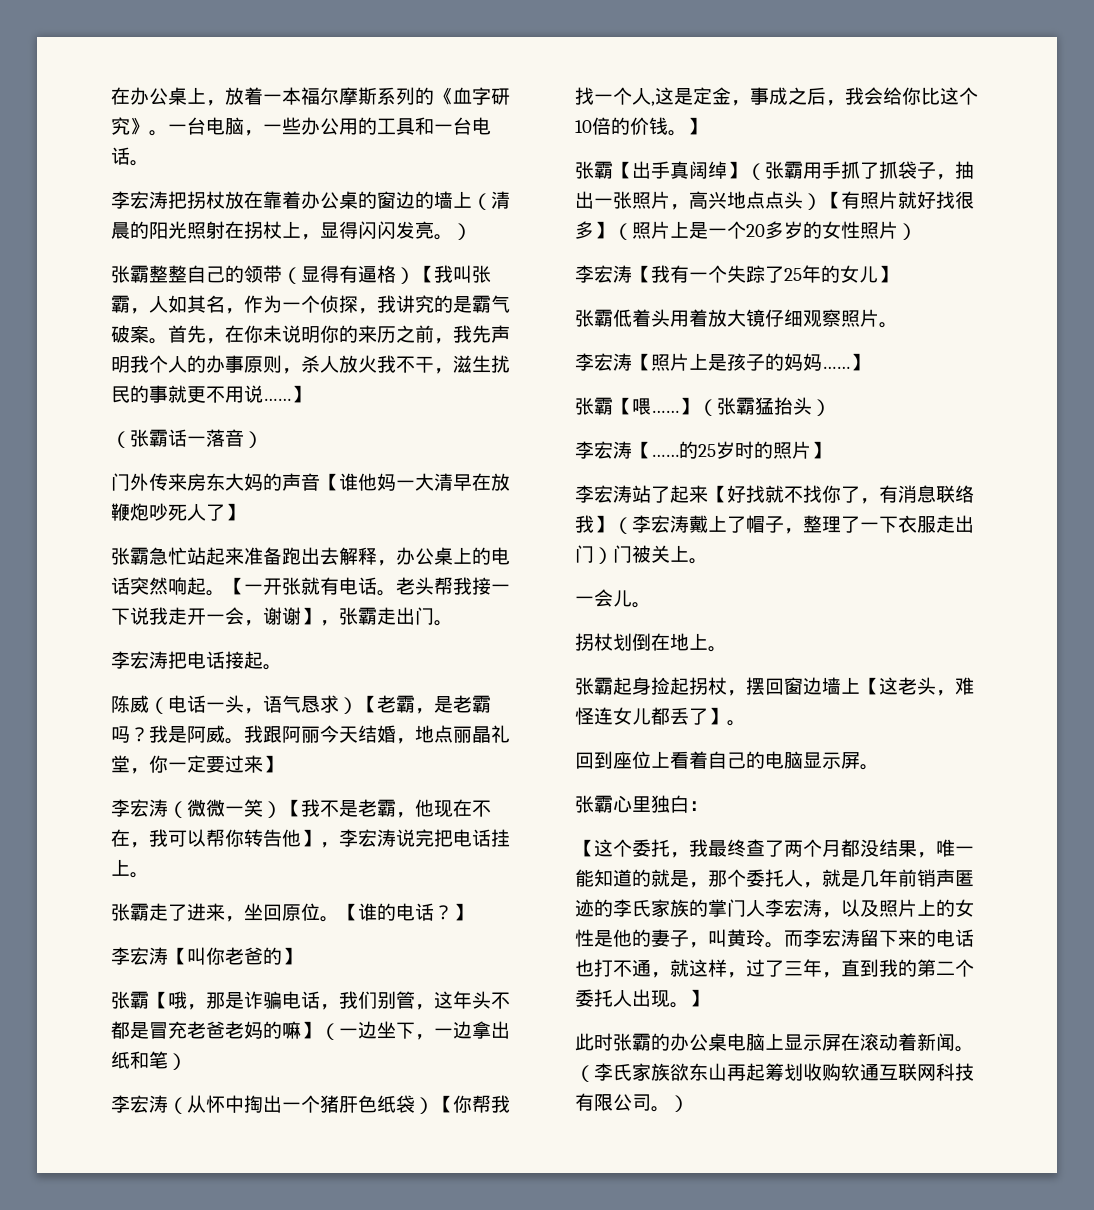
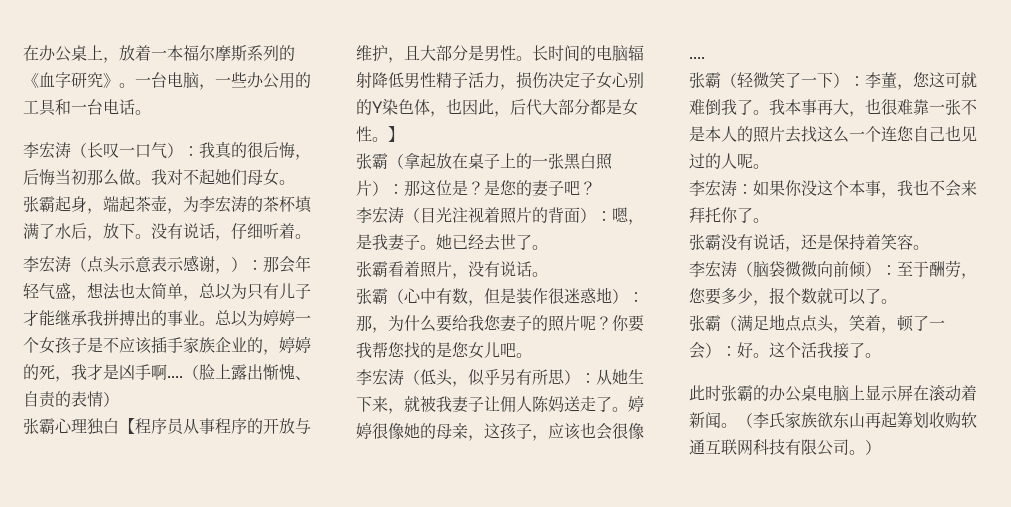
[168,191,510,210] [111,221,472,240] [111,265,491,284] [111,295,510,314] [111,325,510,344] [111,355,510,374] [111,385,310,403] [111,429,263,448] [111,473,510,491] [111,503,244,521] [111,547,510,566] [111,577,510,596] [111,607,453,626] [111,651,282,670] [111,695,491,714] [111,725,510,744] [111,755,282,774] [111,799,491,818] [111,829,510,848] [111,859,149,878] [111,903,472,922] [111,947,301,965] [111,991,510,1010] [111,1021,510,1040] [111,1051,187,1070] [111,1095,510,1114] [575,87,978,106] [575,117,706,136] [575,161,974,180] [575,191,974,210] [575,221,917,240] [575,265,897,283] [575,309,898,328] [575,353,869,371] [575,397,831,416] [575,441,830,459] [575,485,974,504] [575,515,974,534] [575,545,708,564] [575,589,651,608] [575,633,727,652] [575,677,974,696] [575,707,746,726] [575,751,879,770] [575,795,708,813] [575,839,974,858] [575,869,974,888] [575,899,974,918] [575,929,974,948] [575,959,974,978] [575,989,708,1008] 把拐杖放在靠着办公桌的窗边的墙上（清晨的阳光照射在拐杖上，显得闪闪发亮。） // 张霸整整自己的领带（显得有逼格）【我叫张霸，人如其名，作为一个侦探，我讲究的是霸气破案。首先，在你未说明你的来历之前，我先声明我个人的办事原则，杀人放火我不干，滋生扰民的事就更不用说……】 // （张霸话一落音） // 门外传来房东大妈的声音【谁他妈一大清早在放鞭炮吵死人了】 // 张霸急忙站起来准备跑出去解释，办公桌上的电话突然响起。【一开张就有电话。老头帮我接一下说我走开一会，谢谢】，张霸走出门。 // 李宏涛把电话接起。 // 陈威（电话一头，语气恳求）【老霸，是老霸吗？我是阿威。我跟阿丽今天结婚，地点丽晶礼堂，你一定要过来】 // 李宏涛（微微一笑）【我不是老霸，他现在不在，我可以帮你转告他】，李宏涛说完把电话挂上。 // 张霸走了进来，坐回原位。【谁的电话？】 // 李宏涛【叫你老爸的】 // 张霸【哦，那是诈骗电话，我们别管，这年头不都是冒充老爸老妈的嘛】（一边坐下，一边拿出纸和笔） // 李宏涛（从怀中掏出一个猪肝色纸袋）【你帮我找一个人,这是定金，事成之后，我会给你比这个10倍的价钱。】 // 张霸【出手真阔绰】（张霸用手抓了抓袋子，抽出一张照片，高兴地点点头）【有照片就好找很多】（照片上是一个20多岁的女性照片） // 李宏涛【我有一个失踪了25年的女儿】 // 张霸低着头用着放大镜仔细观察照片。 // 李宏涛【照片上是孩子的妈妈……】 // 张霸【喂……】（张霸猛抬头） // 李宏涛【……的25岁时的照片】 // 李宏涛站了起来【好找就不找你了，有消息联络我】（李宏涛戴上了帽子，整理了一下衣服走出门）门被关上。 // 一会儿。 // 拐杖划倒在地上。 // 张霸起身捡起拐杖，摆回窗边墙上【这老头，难怪连女儿都丢了】。 // 回到座位上看着自己的电脑显示屏。 // 张霸心里独白： // 【这个委托，我最终查了两个月都没结果，唯一能知道的就是，那个委托人，就是几年前销声匿迹的李氏家族的掌门人李宏涛，以及照片上的女性是他的妻子，叫黄玲。而李宏涛留下来的电话也打不通，就这样，过了三年，直到我的第二个委托人出现。】 -> [71,141,311,160] [23,169,295,186] [23,195,313,214] [23,223,311,241] [23,255,311,274] [23,282,311,301] [23,309,311,327] [23,336,311,355] [23,364,311,382] [23,391,119,408] [23,418,311,435] [356,45,644,63] [356,72,644,90] [356,98,638,117] [356,126,404,142] [356,153,613,170] [356,180,596,197] [356,207,644,225] [356,234,548,251] [356,261,548,279] [356,287,644,306] [356,315,644,333] [356,342,532,359] [356,369,644,387] [356,395,644,414] [356,422,644,441] [689,57,705,59] [689,72,977,90] [689,98,977,117] [689,125,977,143] [689,153,769,169] [689,179,977,198] [689,207,769,223] [689,234,929,252] [689,260,977,279] [689,287,897,306] [689,314,945,333] [689,342,881,359] （长叹一口气）：我真的很后悔，后悔当初那么做。我对不起她们母女。 // 张霸起身，端起茶壶，为李宏涛的茶杯填满了水后，放下。没有说话，仔细听着。 // 李宏涛（点头示意表示感谢，）：那会年轻气盛，想法也太简单，总以为只有儿子才能继承我拼搏出的事业。总以为婷婷一个女孩子是不应该插手家族企业的，婷婷的死，我才是凶手啊....（脸上露出惭愧、自责的表情） // 张霸心理独白【程序员从事程序的开放与维护，且大部分是男性。长时间的电脑辐射降低男性精子活力，损伤决定子女心别的Y染色体，也因此，后代大部分都是女性。】 // 张霸（拿起放在桌子上的一张黑白照片）：那这位是？是您的妻子吧？ // 李宏涛（目光注视着照片的背面）：嗯，是我妻子。她已经去世了。 // 张霸看着照片，没有说话。 // 张霸（心中有数，但是装作很迷惑地）：那，为什么要给我您妻子的照片呢？你要我帮您找的是您女儿吧。 // 李宏涛（低头，似乎另有所思）：从她生下来，就被我妻子让佣人陈妈送走了。婷婷很像她的母亲，这孩子，应该也会很像.... // 张霸（轻微笑了一下）：李董，您这可就难倒我了。我本事再大，也很难靠一张不是本人的照片去找这么一个连您自己也见过的人呢。 // 李宏涛：如果你没这个本事，我也不会来拜托你了。 // 张霸没有说话，还是保持着笑容。 // 李宏涛（脑袋微微向前倾）：至于酬劳，您要多少，报个数就可以了。 // 张霸（满足地点点头，笑着，顿了一会）：好。这个活我接了。

